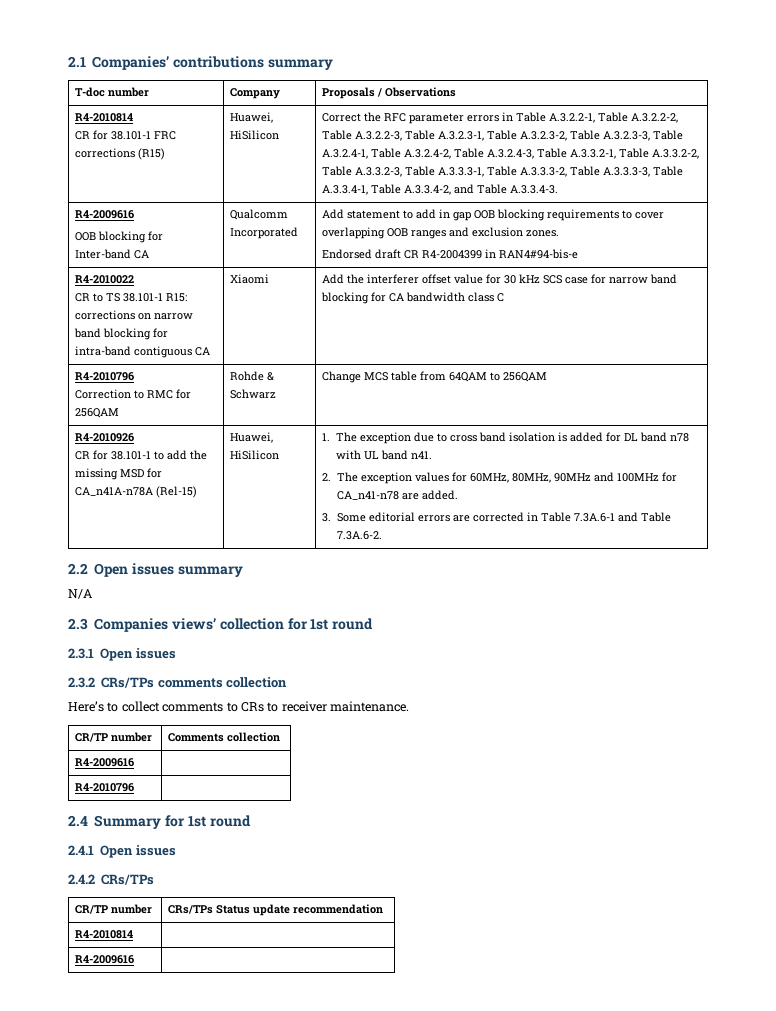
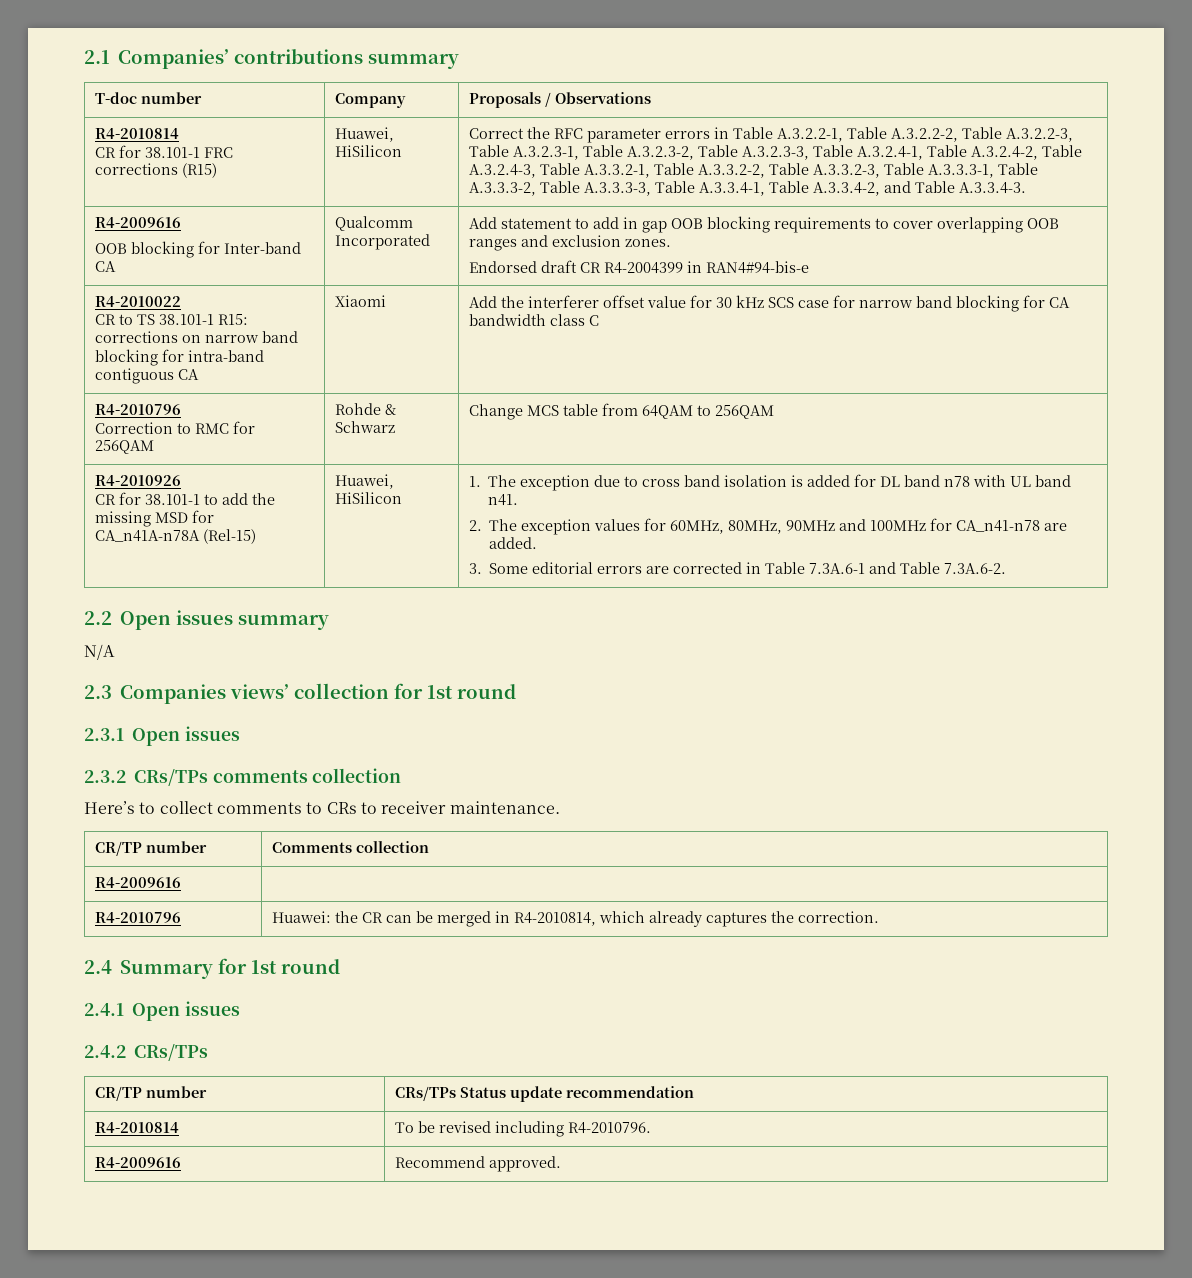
(135, 787) none -> [272,911,880,927] Huawei: the CR can be merged in R4-2010814, which already captures the correction.
[75,955,135,964] // R4-2009616 | -> [395,1121,652,1137] [95,1157,182,1168] [395,1156,562,1172] To be revised including R4-2010796. // R4-2009616 | Recommend approved.

